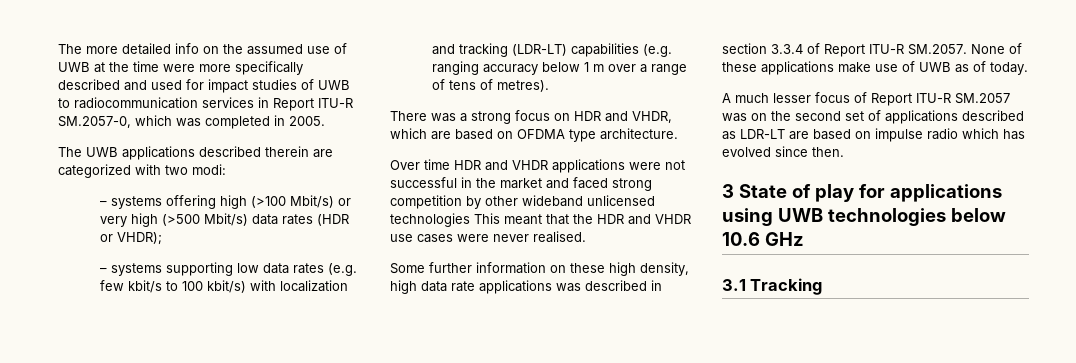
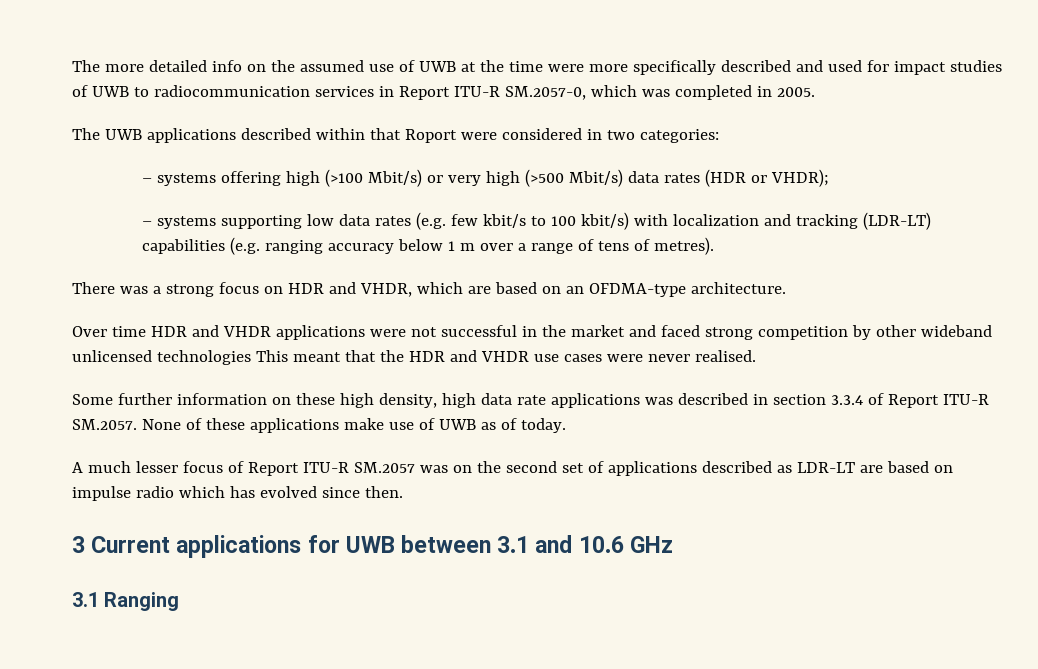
[265,146,333,158] [58,164,226,178] therein are categorized with two modi: -> [315,128,719,143] within that Roport were considered in two categories:
[517,129,596,142] OFDMA type -> [565,283,686,297] an OFDMA-type
[738,184,1002,202] [722,208,1006,226] State of play for applications using UWB technologies below -> [91,535,573,558] Current applications for UWB between 3.1 and
[750,278,823,295] Tracking -> [104,592,180,611] Ranging

